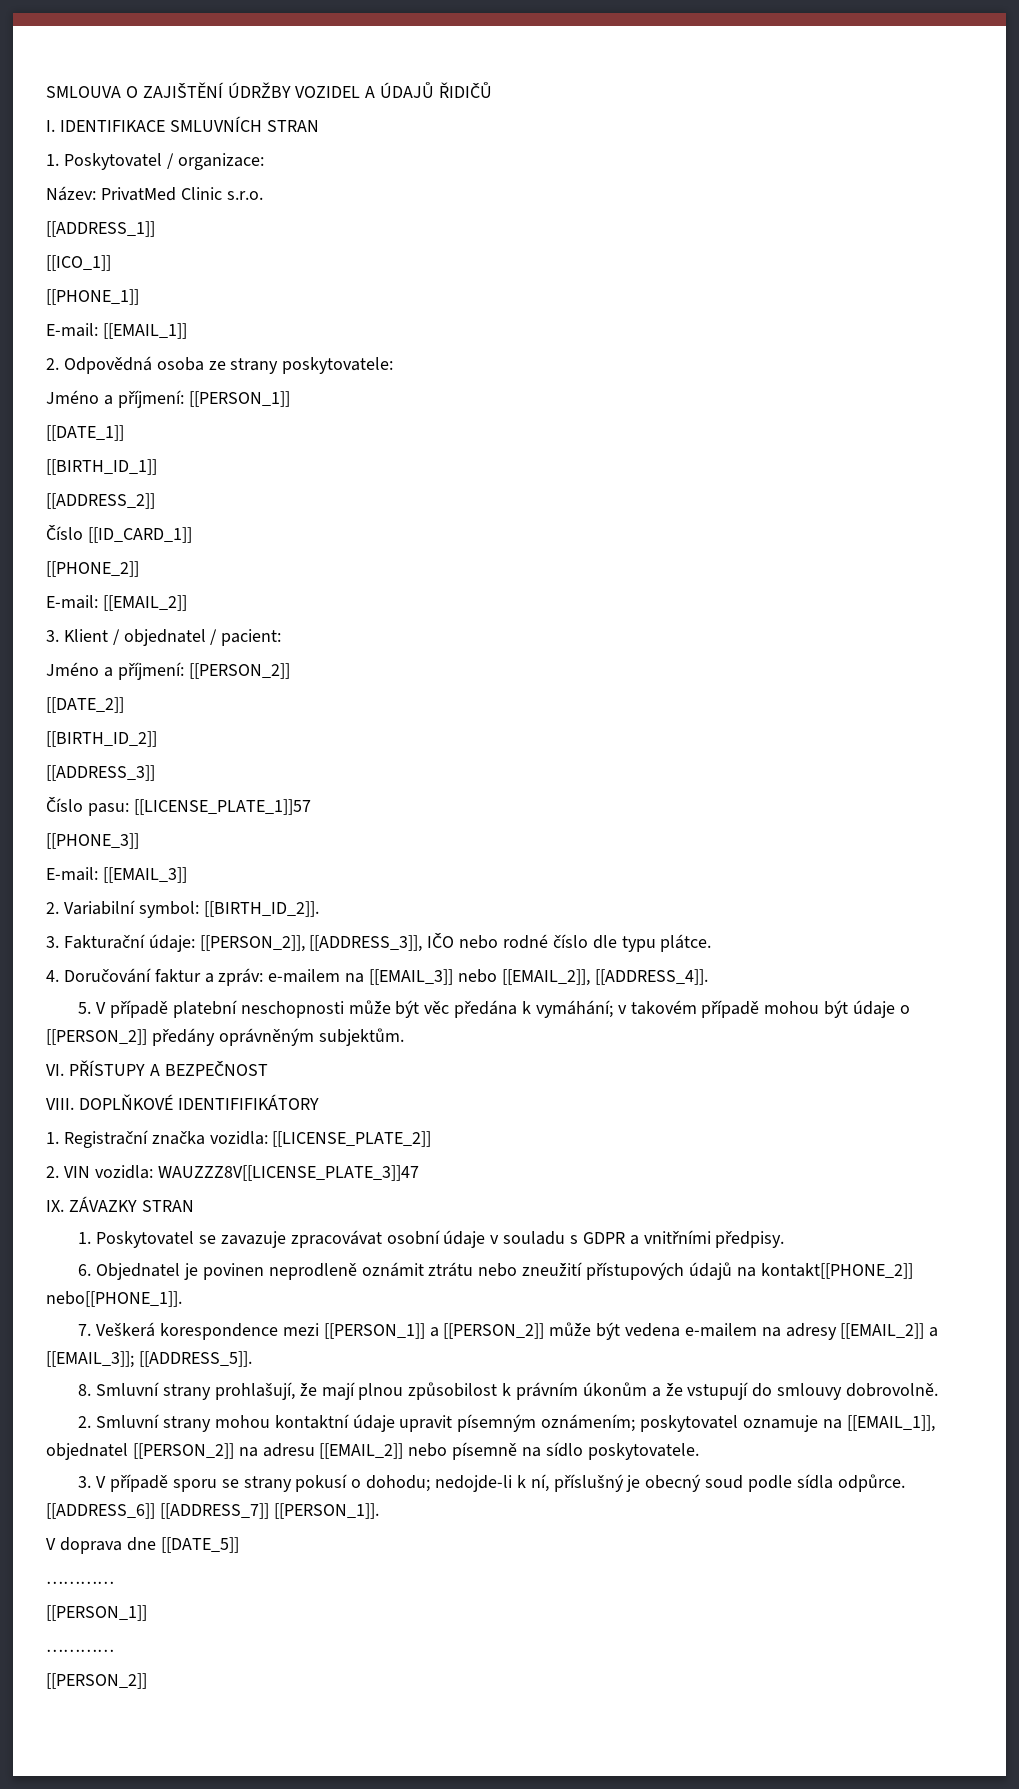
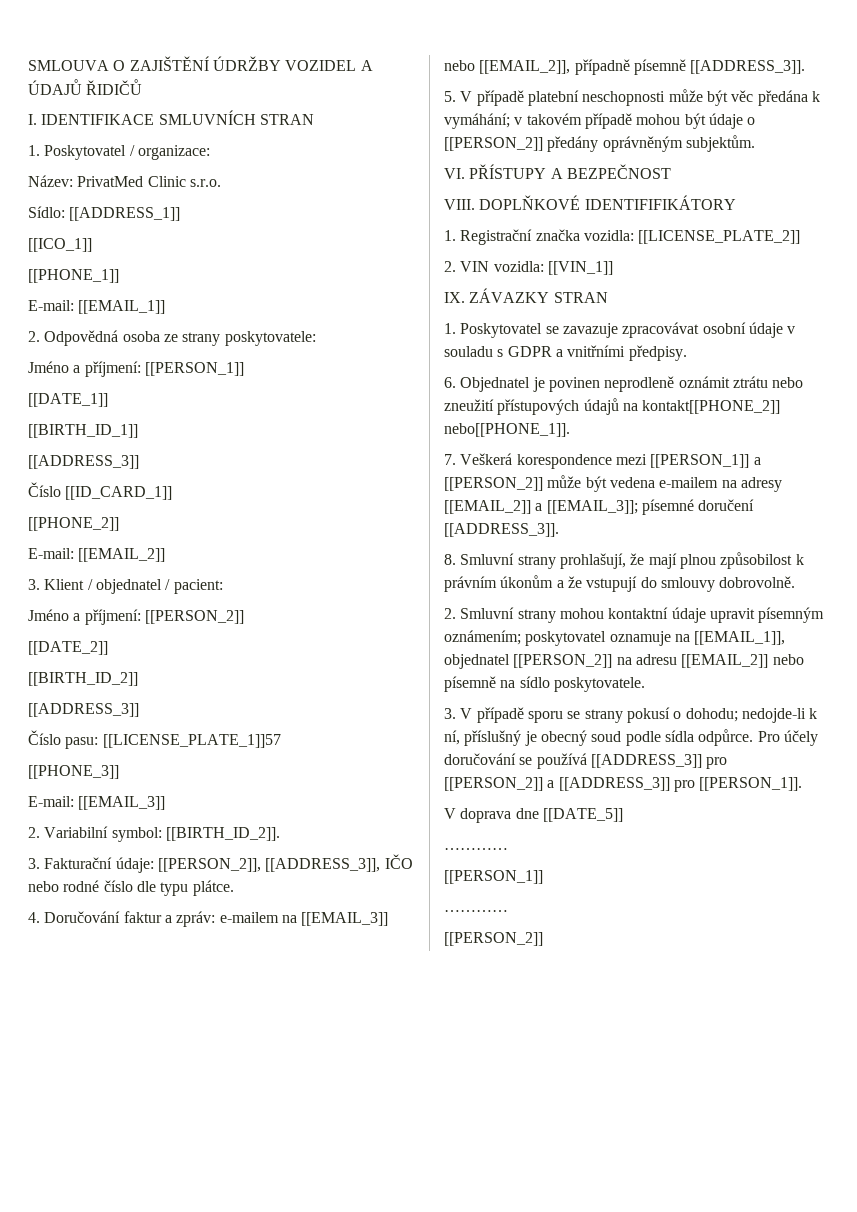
(263, 195) none -> [28,206,65,218] Sídlo:
[46,493,155,509] [[ADDRESS_2]] -> [28,455,139,469] [[ADDRESS_3]]
[594,969,708,985] [[ADDRESS_4]]. -> [574,59,806,75] případně písemně [[ADDRESS_3]].
[157,1165,419,1181] WAUZZZ8V[[LICENSE_PLATE_3]]47 -> [547,261,613,275] [[VIN_1]]
[138,1351,252,1367] [[ADDRESS_5]]. -> [641,499,755,515] [444,523,559,537] písemné doručení [[ADDRESS_3]].
[46,1503,269,1519] [[ADDRESS_6]] [[ADDRESS_7]] -> [757,730,818,746] [444,753,728,769] [444,777,695,792] Pro účely doručování se používá [[ADDRESS_3]] pro [[PERSON_2]] a [[ADDRESS_3]] pro

